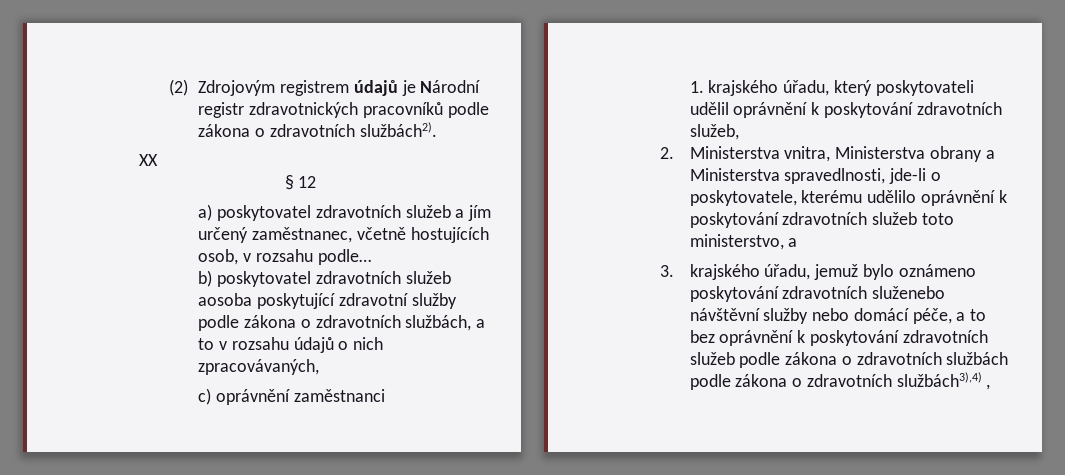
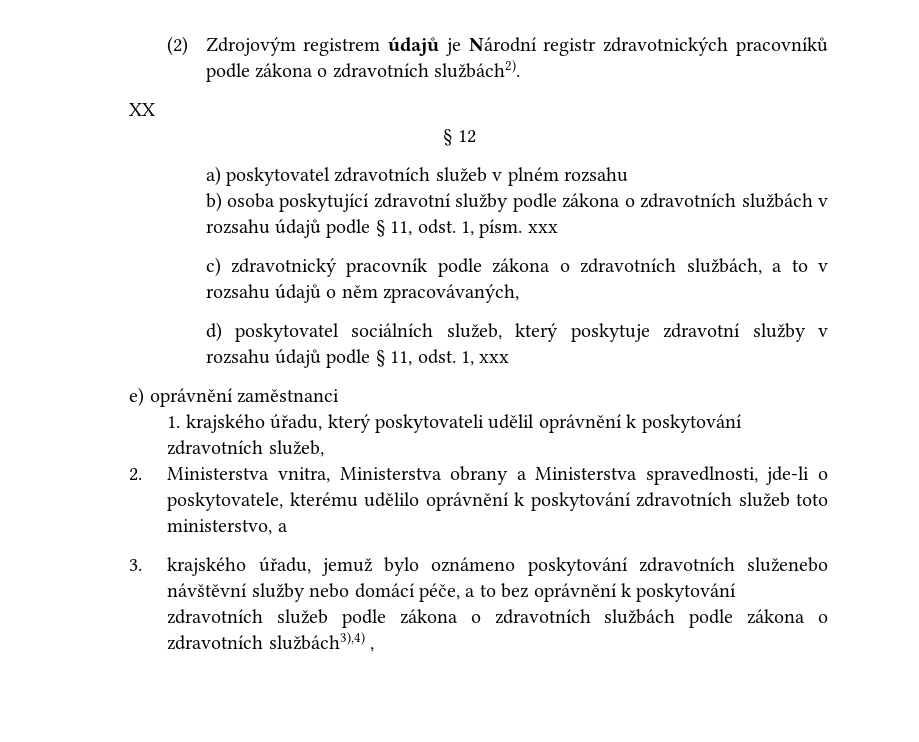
[455,205,492,221] [198,227,489,243] [198,249,371,265] a jím určený zaměstnanec, včetně hostujících osob, v rozsahu podle… -> [492,167,628,186] v plném rozsahu
[217,271,451,287] [198,293,253,306] poskytovatel zdravotních služeb aosoba -> [227,193,276,208] osoba
(401, 321) none -> [741,193,829,208] [205,219,558,238] [205,257,677,277] službách v rozsahu údajů podle § 11, odst. 1, písm. xxx // c) zdravotnický pracovník podle zákona o zdravotních
[353,337,384,350] nich -> [341,285,378,298] něm
[198,388,212,405] c) -> [205,322,828,342] [205,349,510,368] [129,387,145,407] d) poskytovatel sociálních služeb, který poskytuje zdravotní služby v rozsahu údajů podle § 11, odst. 1, xxx // e)

